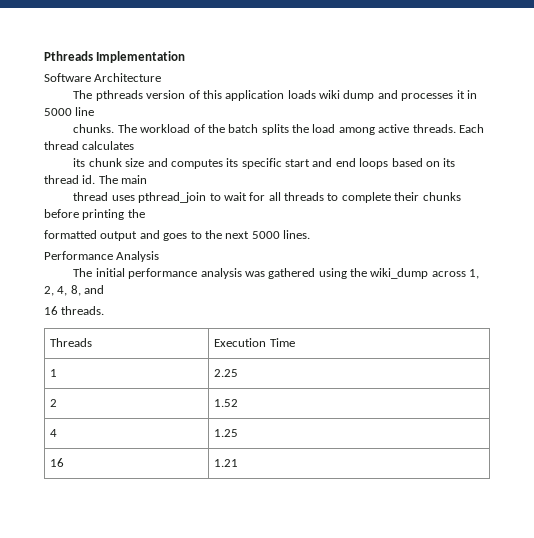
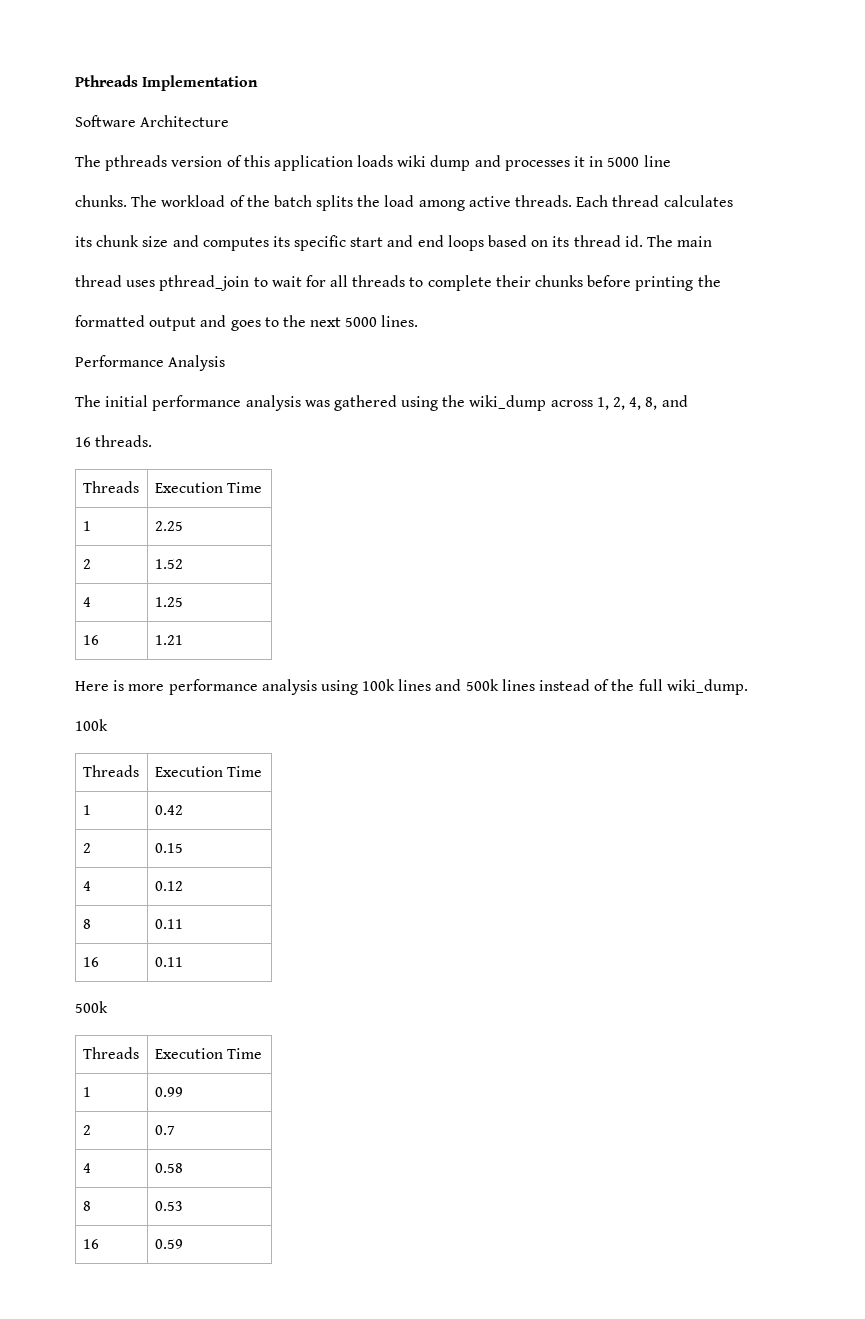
(239, 463) none -> [75,679,748,695] [75,719,108,731] [82,765,139,777] [154,766,262,777] [82,805,91,815] [154,805,183,815] [82,843,91,853] [154,843,183,853] [82,881,91,891] [154,881,183,891] [82,919,91,929] [154,919,183,929] [82,957,99,967] [154,957,183,967] [75,1001,108,1013] [82,1047,139,1059] [154,1048,262,1059] [82,1087,91,1097] [154,1087,183,1097] [82,1125,91,1135] [154,1125,175,1135] [82,1163,91,1173] [154,1163,183,1173] [82,1201,91,1211] [154,1201,183,1211] [82,1239,99,1249] [154,1239,183,1249] // Here is more performance analysis using 100k lines and 500k lines instead of the full wiki_dump. // 100k // Threads | Execution Time // 1 | 0.42 // 2 | 0.15 // 4 | 0.12 // 8 | 0.11 // 16 | 0.11 // 500k // Threads | Execution Time // 1 | 0.99 // 2 | 0.7 // 4 | 0.58 // 8 | 0.53 // 16 | 0.59

